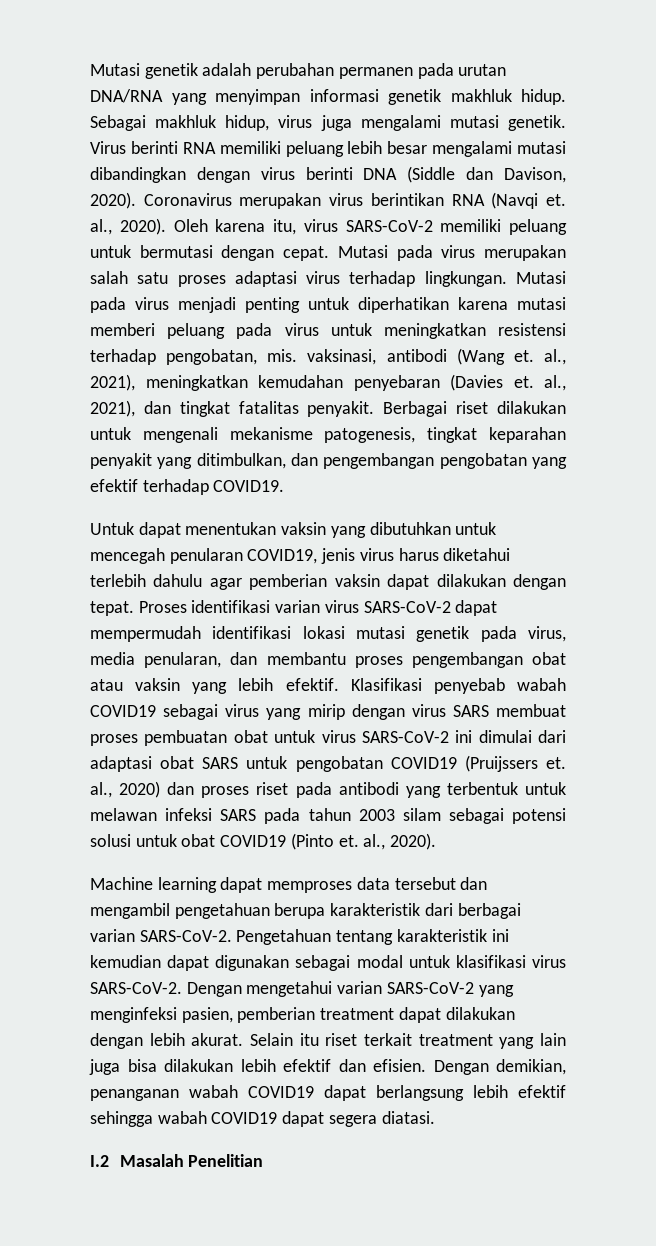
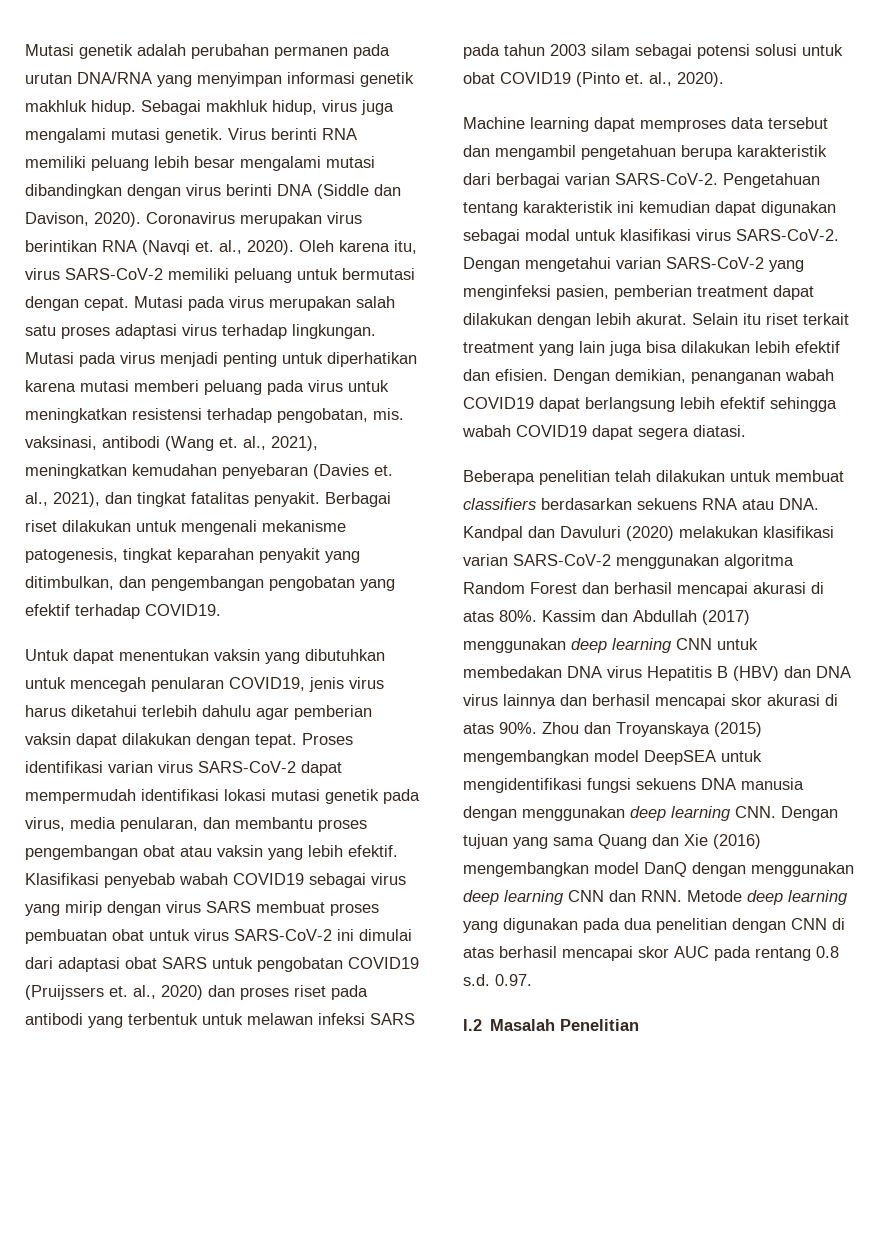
(435, 1117) none -> [463,470,844,485] [463,498,819,510] [463,526,834,541] [463,554,794,569] [463,582,824,597] [463,610,750,625] [463,638,758,653] [463,666,851,681] [463,694,838,709] [463,722,762,737] [463,750,762,765] [463,778,804,793] [463,806,838,821] [463,834,761,849] [463,862,854,877] [463,890,848,905] [463,918,845,933] [463,946,839,961] [463,974,532,986] // Beberapa penelitian telah dilakukan untuk membuat classifiers berdasarkan sekuens RNA atau DNA. Kandpal dan Davuluri (2020) melakukan klasifikasi varian SARS-CoV-2 menggunakan algoritma Random Forest dan berhasil mencapai akurasi di atas 80%. Kassim dan Abdullah (2017) menggunakan deep learning CNN untuk membedakan DNA virus Hepatitis B (HBV) dan DNA virus lainnya dan berhasil mencapai skor akurasi di atas 90%. Zhou dan Troyanskaya (2015) mengembangkan model DeepSEA untuk mengidentifikasi fungsi sekuens DNA manusia dengan menggunakan deep learning CNN. Dengan tujuan yang sama Quang dan Xie (2016) mengembangkan model DanQ dengan menggunakan deep learning CNN dan RNN. Metode deep learning yang digunakan pada dua penelitian dengan CNN di atas berhasil mencapai skor AUC pada rentang 0.8 s.d. 0.97.

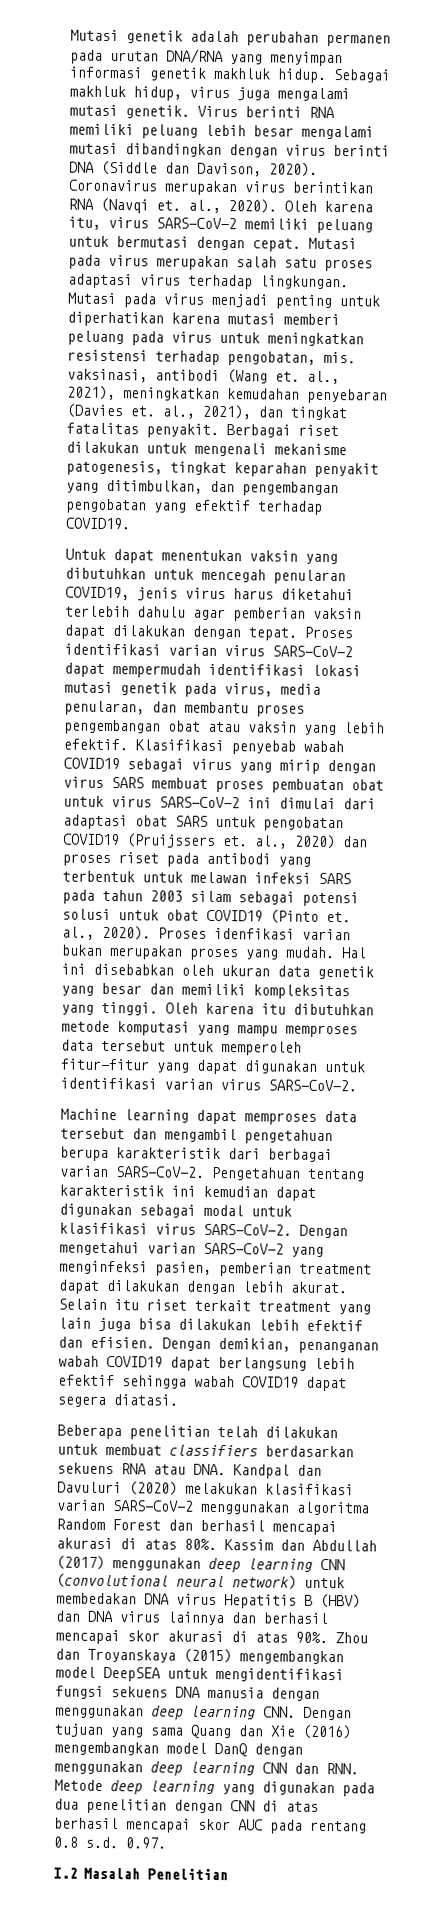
(724, 79) none -> [158,927,351,941] [62,944,367,961] [61,963,374,980] [61,982,350,1000] [61,1001,374,1016] [61,1020,358,1038] [61,1039,302,1056] [60,1058,366,1075] [60,1077,357,1092] Proses idenfikasi varian bukan merupakan proses yang mudah. Hal ini disebabkan oleh ukuran data genetik yang besar dan memiliki kompleksitas yang tinggi. Oleh karena itu dibutuhkan metode komputasi yang mampu memproses data tersebut untuk memperoleh fitur-fitur yang dapat digunakan untuk identifikasi varian virus SARS-CoV-2.
(712, 644) none -> [56,1573,297,1590] (convolutional neural network)

